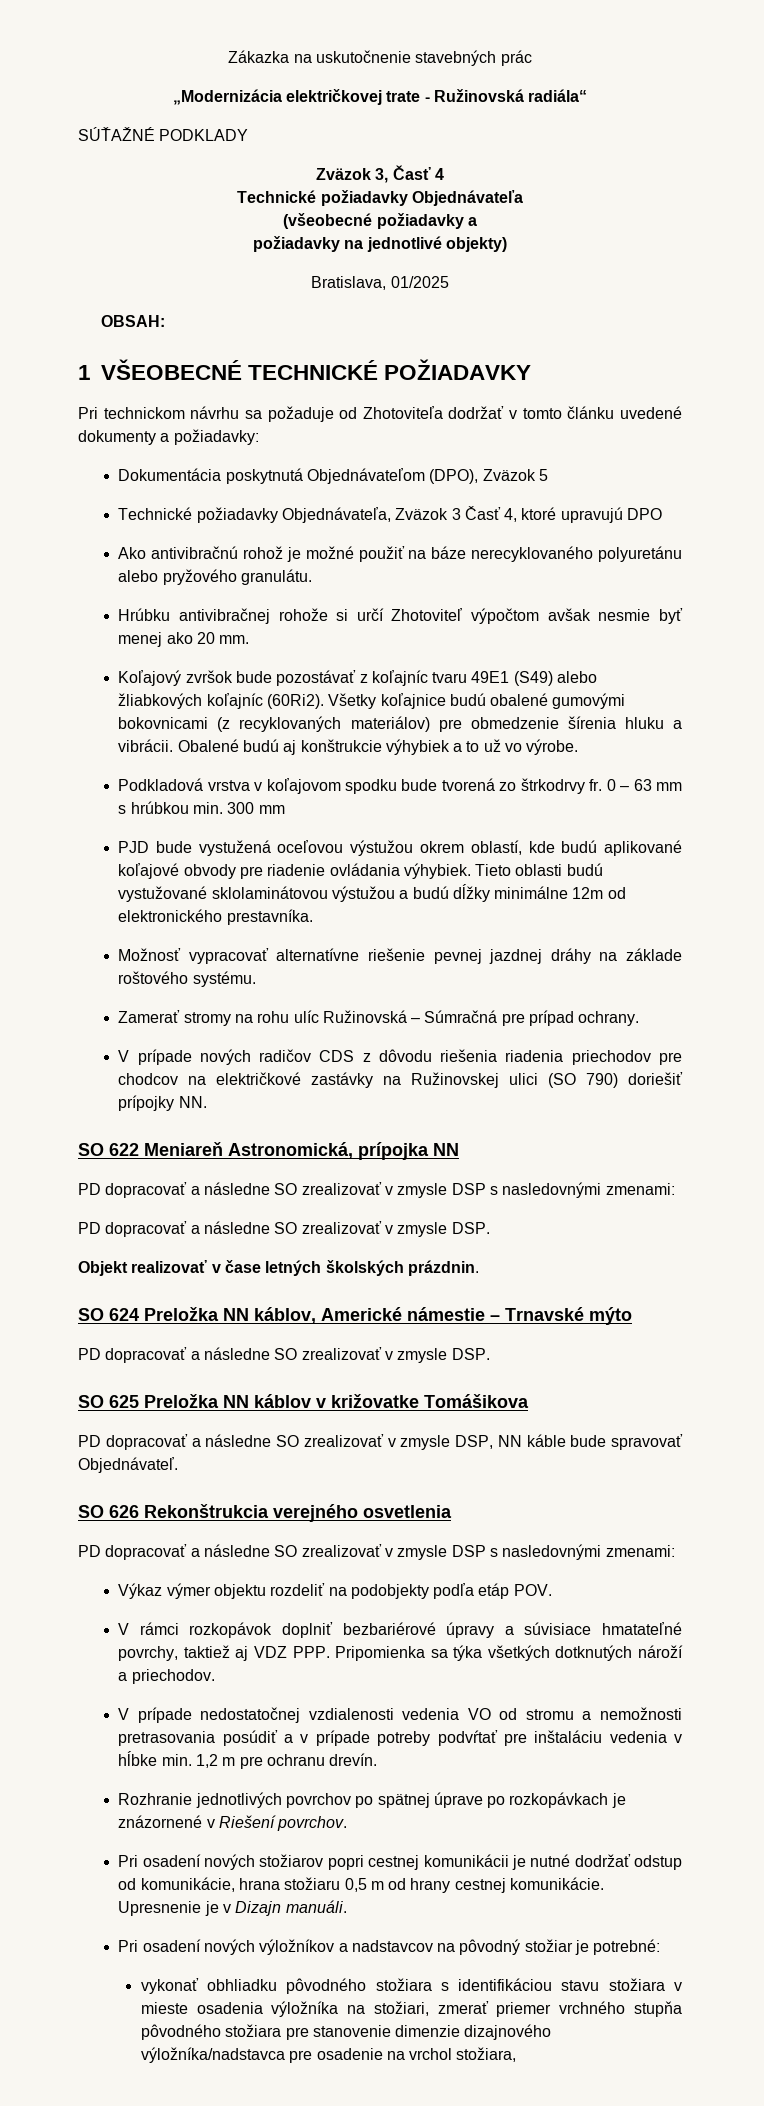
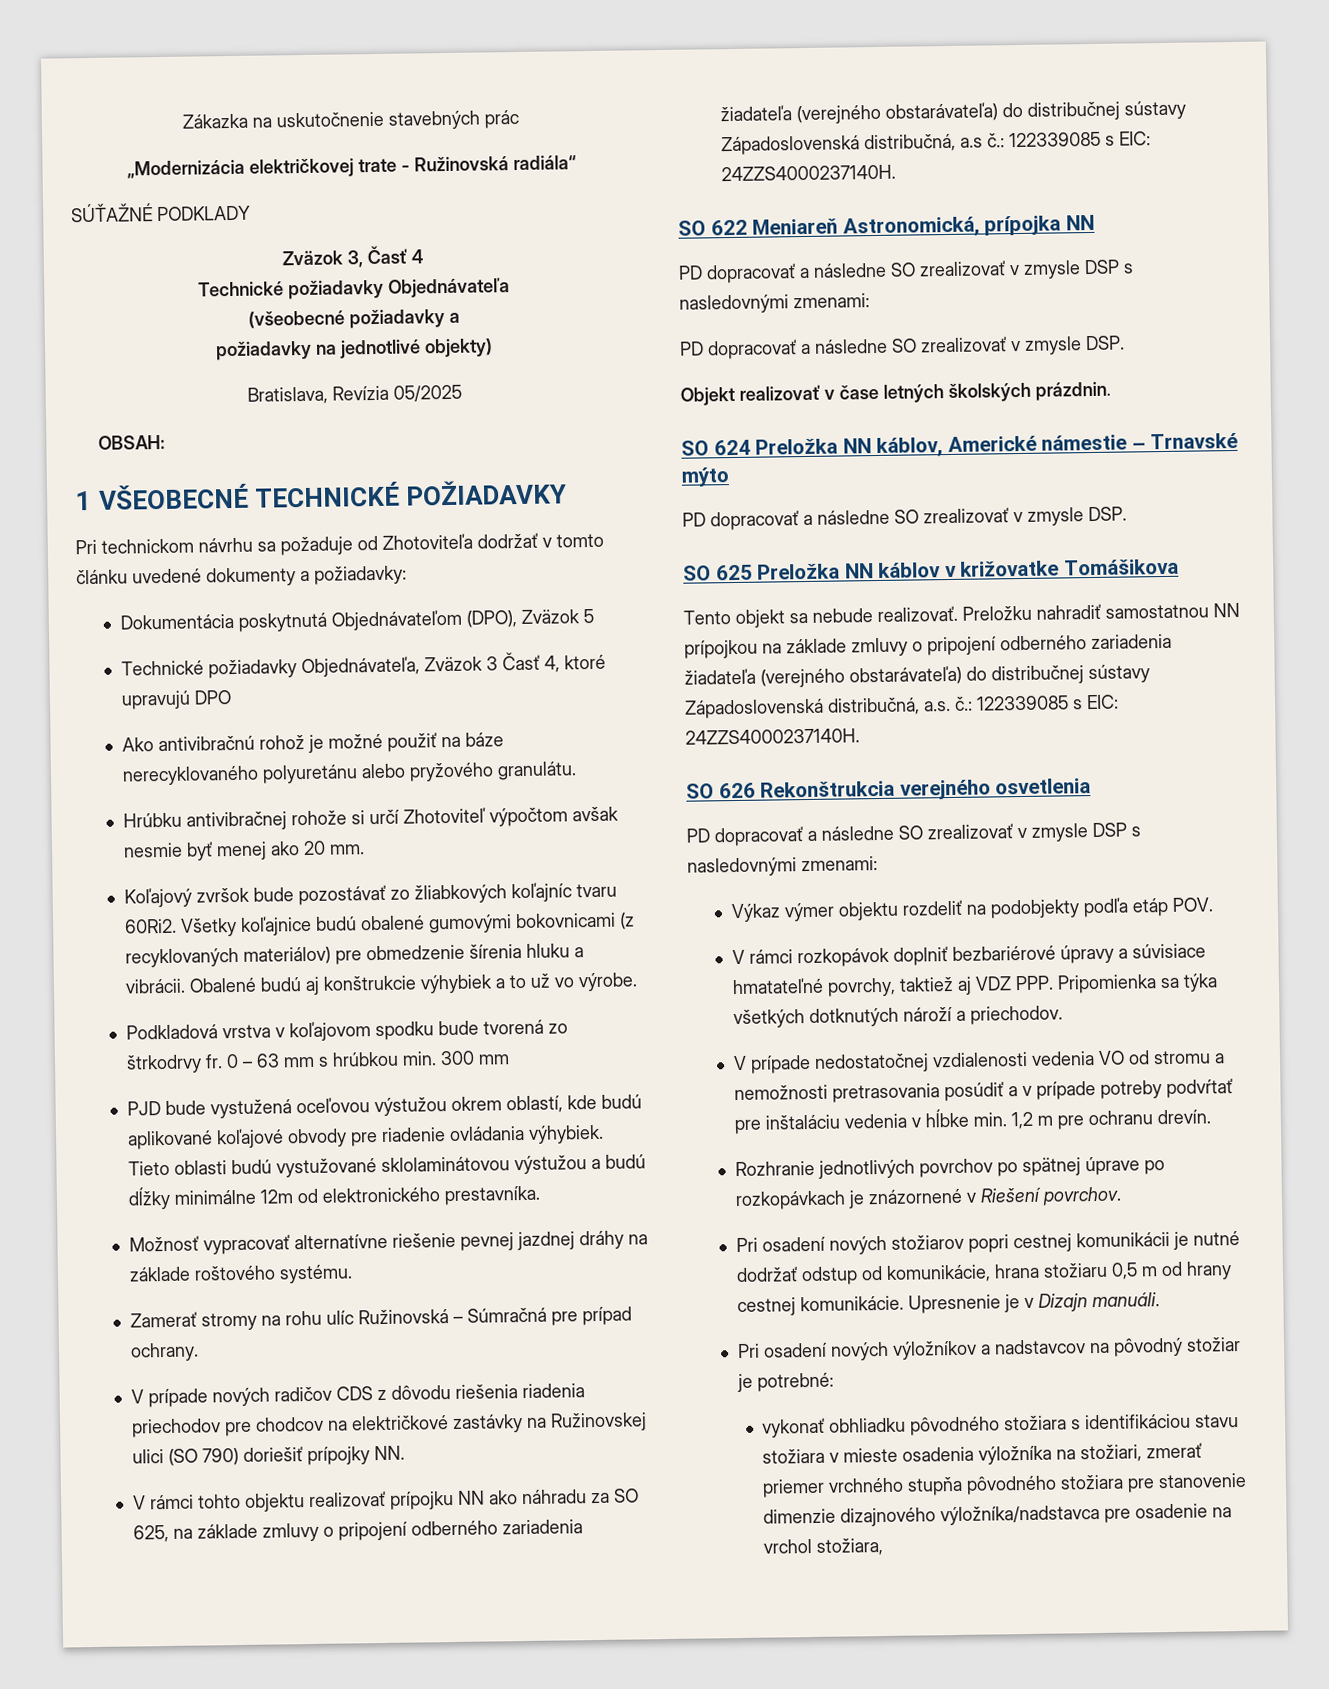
[390,276,449,288] 01/2025 -> [332,384,462,402] Revízia 05/2025
[359,670,598,686] [118,693,324,709] z koľajníc tvaru 49E1 (S49) alebo žliabkových koľajníc (60Ri2). -> [389,882,617,904] [123,918,177,934] zo žliabkových koľajníc tvaru 60Ri2.
(207, 1102) none -> [132,1488,639,1512] [132,1519,583,1543] [719,100,1186,125] [720,131,1151,156] [720,164,896,182] // V rámci tohto objektu realizovať prípojku NN ako náhradu za SO 625, na základe zmluvy o pripojení odberného zariadenia žiadateľa (verejného obstarávateľa) do distribučnej sústavy Západoslovenská distribučná, a.s č.: 122339085 s EIC: 24ZZS4000237140H.
[78,1434,683,1450] [78,1457,178,1473] PD dopracovať a následne SO zrealizovať v zmysle DSP, NN káble bude spravovať Objednávateľ. -> [683,602,1240,628] [684,633,1172,659] [684,664,1150,688] [684,694,1119,719] [685,728,860,745] Tento objekt sa nebude realizovať. Preložku nahradiť samostatnou NN prípojkou na základe zmluvy o pripojení odberného zariadenia žiadateľa (verejného obstarávateľa) do distribučnej sústavy Západoslovenská distribučná, a.s. č.: 122339085 s EIC: 24ZZS4000237140H.

